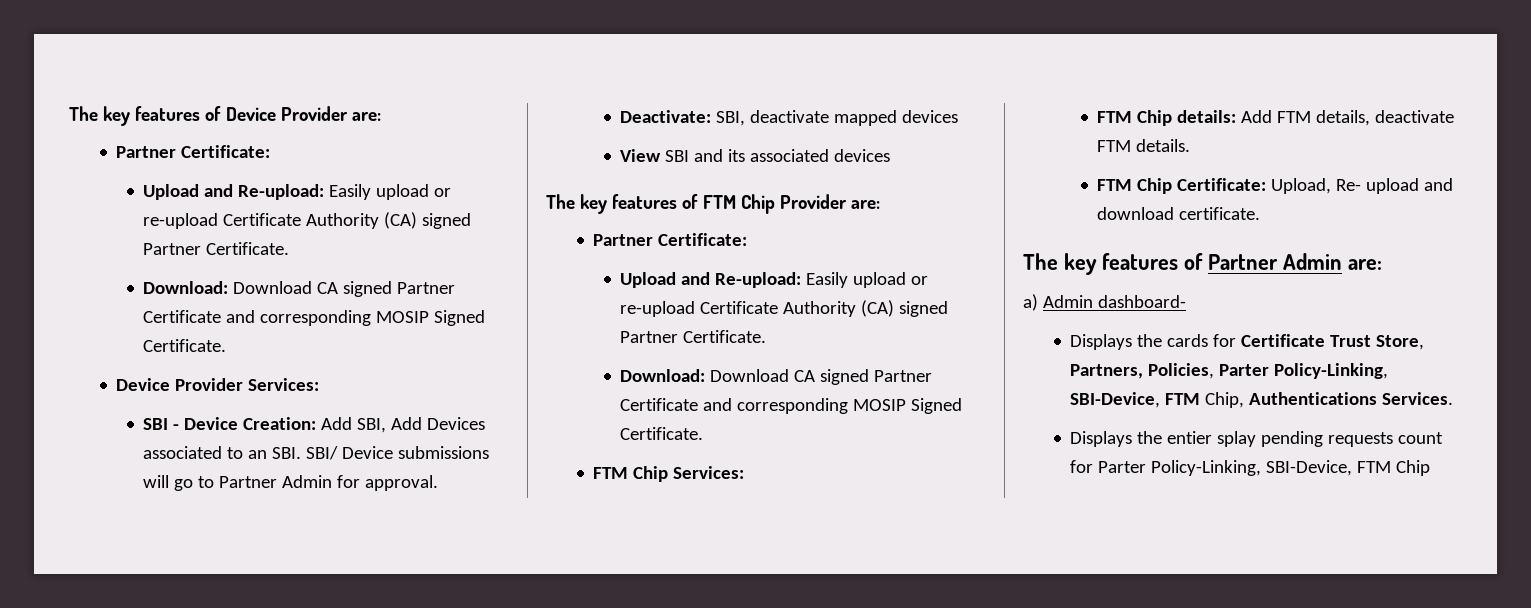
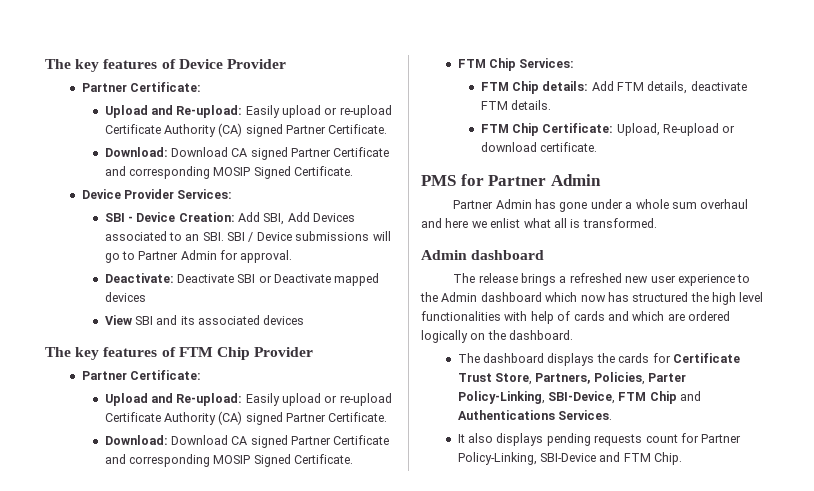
[351,112,381,121] are: -> (286, 64) none
[306,446,339,460] SBI/ -> [227,232,254,242] SBI /
[716,110,830,126] SBI, deactivate -> [176,274,332,283] Deactivate SBI or Deactivate
[850,200,880,209] are: -> (314, 352) none
[1336,178,1454,194] Re- upload and -> [663,123,736,136] Re-upload or
[1023,253,1382,275] [1023,294,1186,311] [1070,334,1133,350] The key features of Partner Admin are: // a) Admin dashboard- // Displays -> [421,174,601,186] [453,199,749,212] [421,218,657,228] [421,250,545,260] [453,273,751,286] [420,292,764,305] [421,311,730,324] [421,330,574,343] [457,353,595,366] PMS for Partner Admin // Partner Admin has gone under a whole sum overhaul and here we enlist what all is transformed. // Admin dashboard // The release brings a refreshed new user experience to the Admin dashboard which now has structured the high level functionalities with help of cards and which are ordered logically on the dashboard. // The dashboard displays
[1205,392,1245,408] Chip, -> [649,391,702,404] Chip and
[1070,431,1444,447] [1070,460,1431,476] Displays the entier splay pending requests count for Parter Policy-Linking, SBI-Device, FTM Chip -> [457,433,742,446] [457,452,683,465] It also displays pending requests count for Partner Policy-Linking, SBI-Device and FTM Chip.

